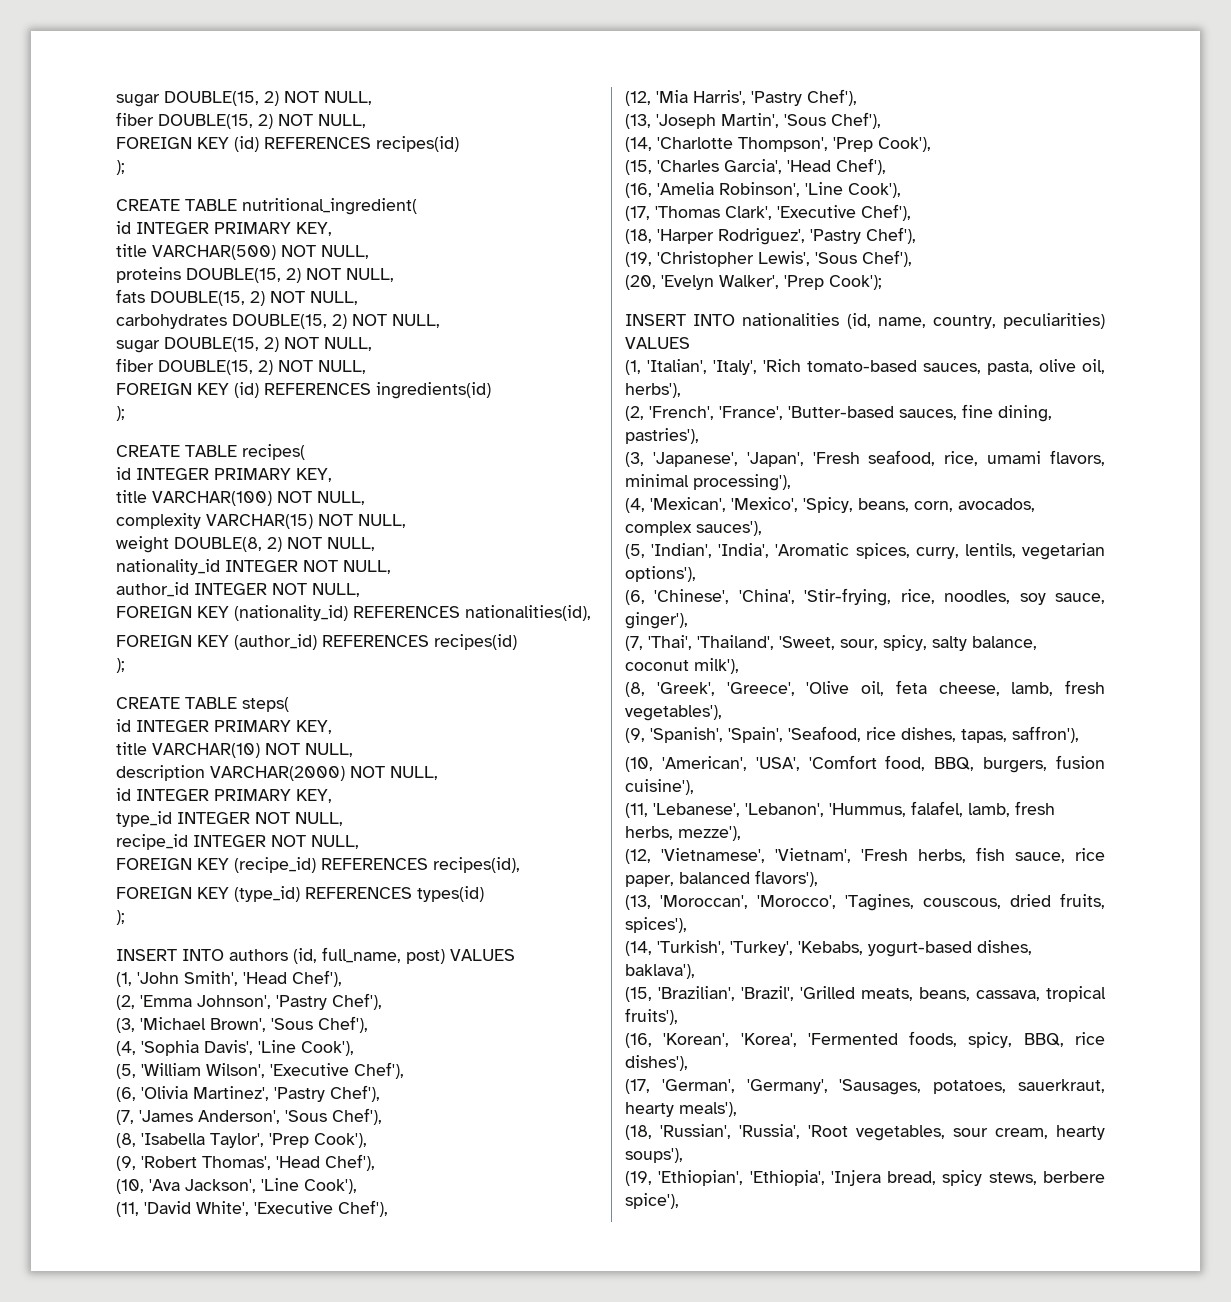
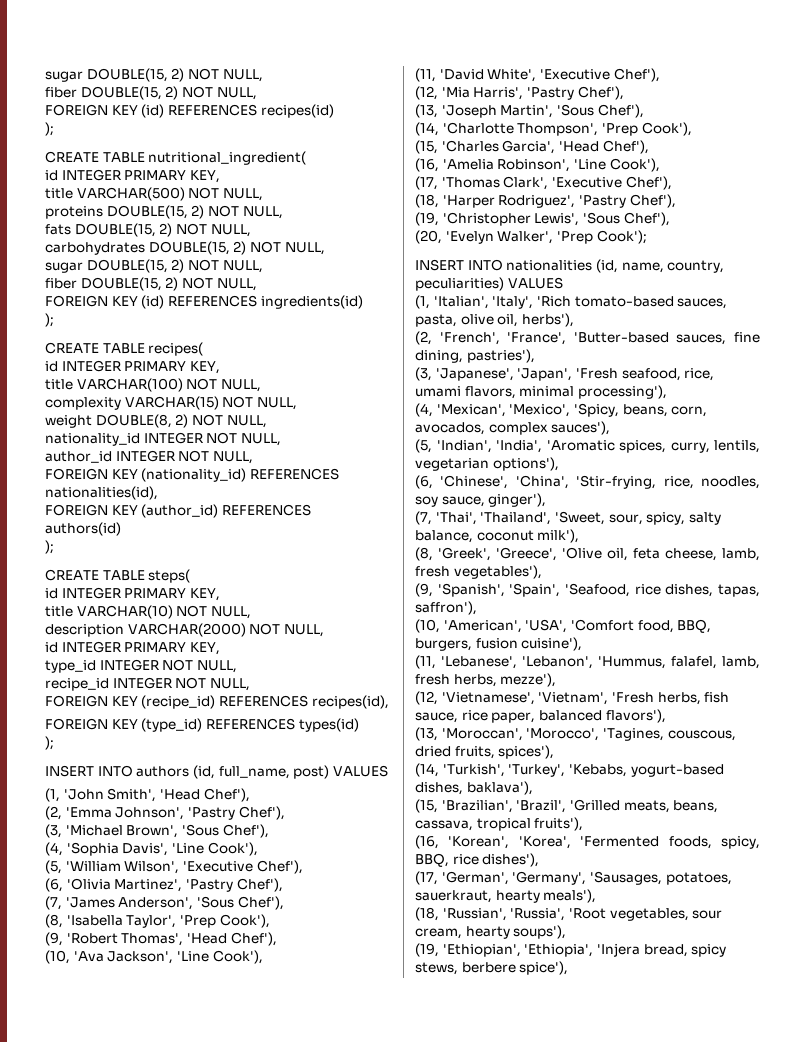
[434,634,517,650] recipes(id) -> [45,522,121,536] authors(id)

